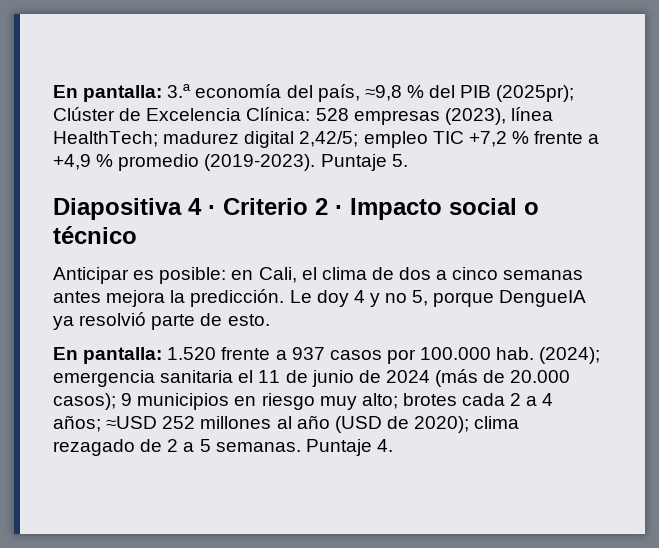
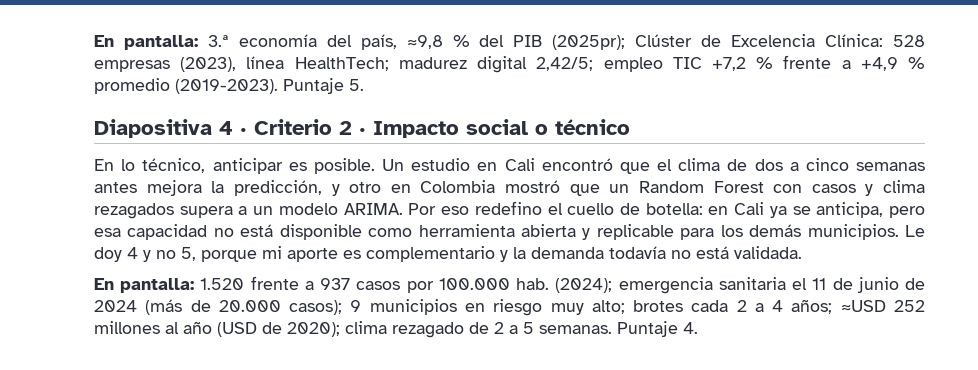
[53,267,297,284] Anticipar es posible: en Cali, -> [94,158,650,174] En lo técnico, anticipar es posible. Un estudio en Cali encontró que
[190,289,285,307] predicción. -> [233,180,925,196] [94,201,925,219] [94,224,899,240] predicción, y otro en Colombia mostró que un Random Forest con casos y clima rezagados supera a un modelo ARIMA. Por eso redefino el cuello de botella: en Cali ya se anticipa, pero esa capacidad no está disponible como herramienta abierta y replicable para los demás municipios.
[499,290,587,307] [53,312,270,330] DengueIA ya resolvió parte de esto. -> [262,246,802,262] mi aporte es complementario y la demanda todavía no está validada.

